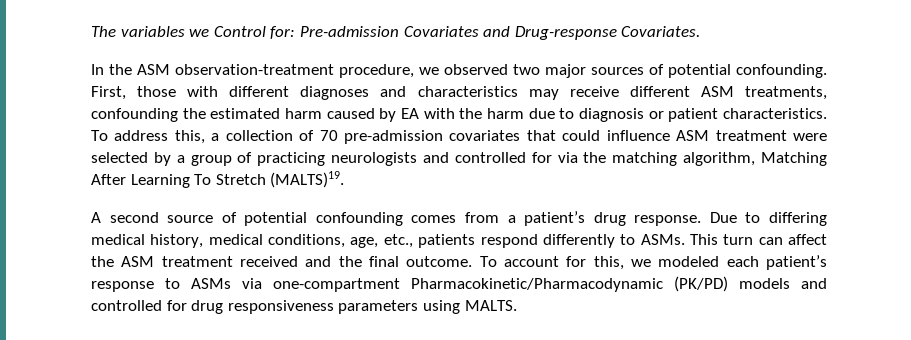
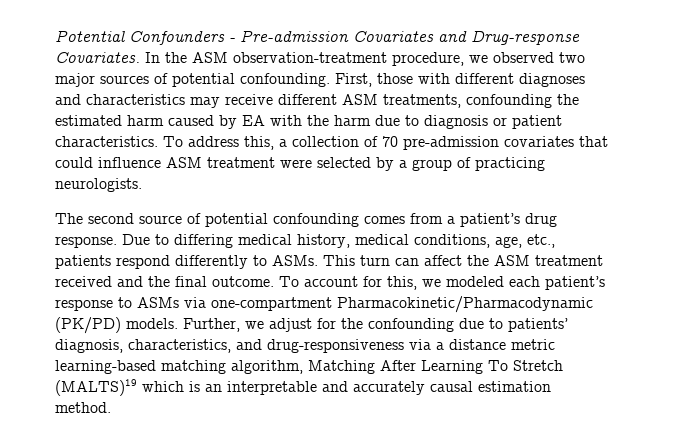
[91,26,296,39] The variables we Control for: -> [55,30,235,45] Potential Confounders -
(701, 31) // -> (140, 57) none
[331,152,827,166] [91,171,345,188] [91,212,101,223] neurologists and controlled for via the matching algorithm, Matching After Learning To Stretch (MALTS)19. // A -> [55,178,142,192] [55,213,83,224] neurologists. // The
[739,278,827,289] [91,300,517,314] models and controlled for drug responsiveness parameters using MALTS. -> [126,318,568,332] [55,339,555,353] [55,360,563,374] [55,379,551,396] [55,402,111,413] models. Further, we adjust for the confounding due to patients’ diagnosis, characteristics, and drug-responsiveness via a distance metric learning-based matching algorithm, Matching After Learning To Stretch (MALTS)19 which is an interpretable and accurately causal estimation method.

